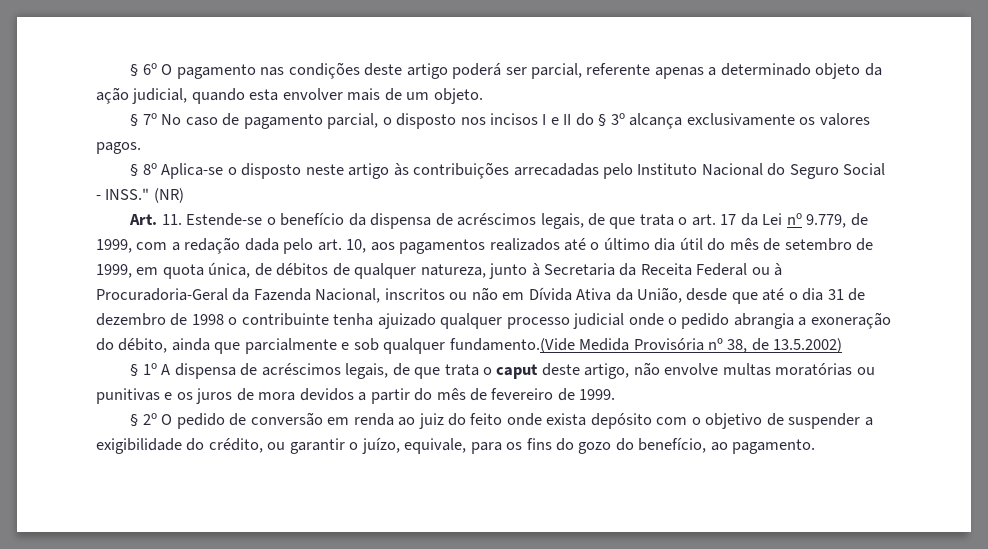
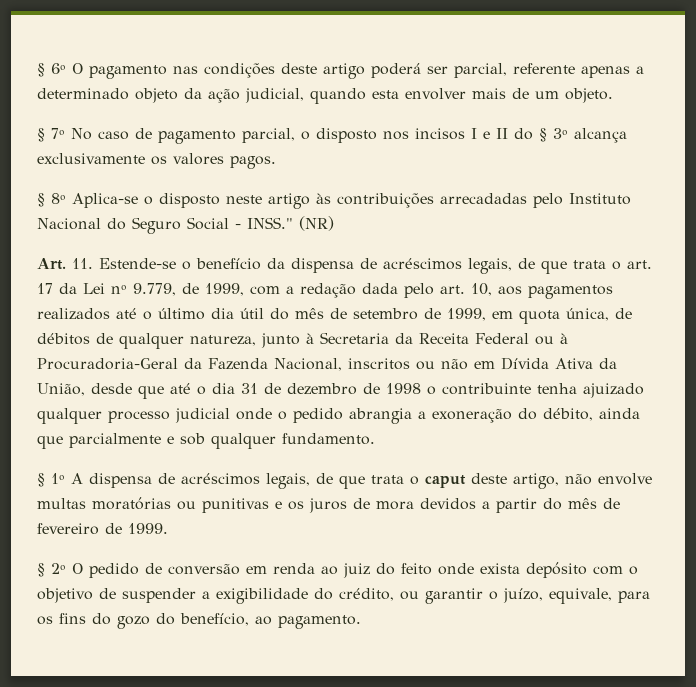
[130,63,157,77] § 6o -> [37,63,66,77] § 6º
[142,113,157,125] 7o -> [51,128,65,139] 7º
[610,113,625,125] 3o -> [553,128,568,139] 3º
[142,163,157,175] 8o -> [51,193,66,204] 8º
[786,213,802,225] no -> [111,285,127,294] nº
[449,338,843,353] [130,363,157,377] fundamento.(Vide Medida Provisória nº 38, de 13.5.2002) // § 1o -> [282,433,375,445] [37,473,65,487] fundamento. // § 1º
[142,413,157,425] 2o -> [51,563,66,574] 2º

